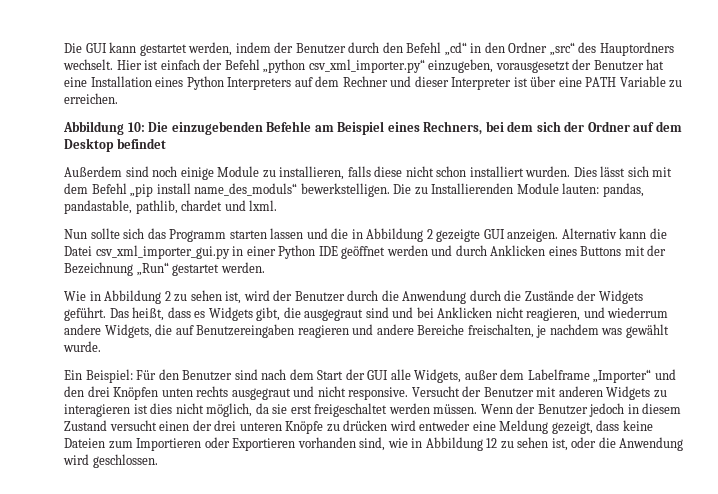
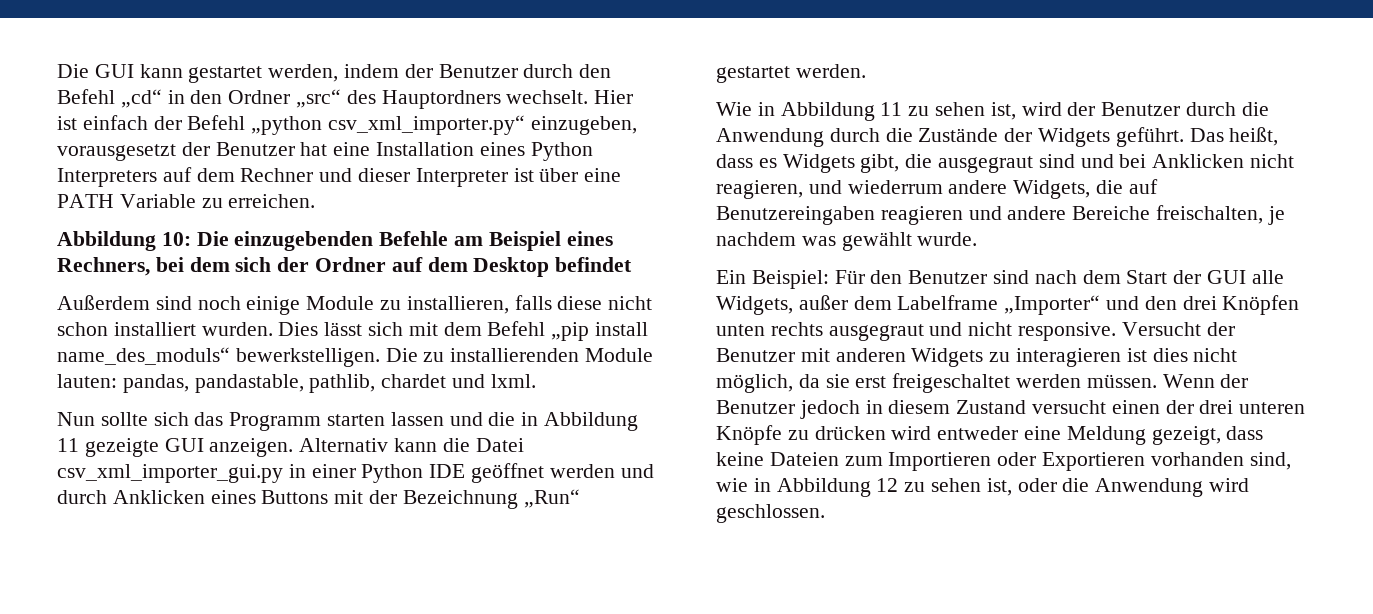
[431,183,514,194] Installierenden -> [450,348,580,362] installierenden
[426,229,433,239] 2 -> [57,438,79,452] 11
[164,291,171,301] 2 -> [880,102,903,116] 11

